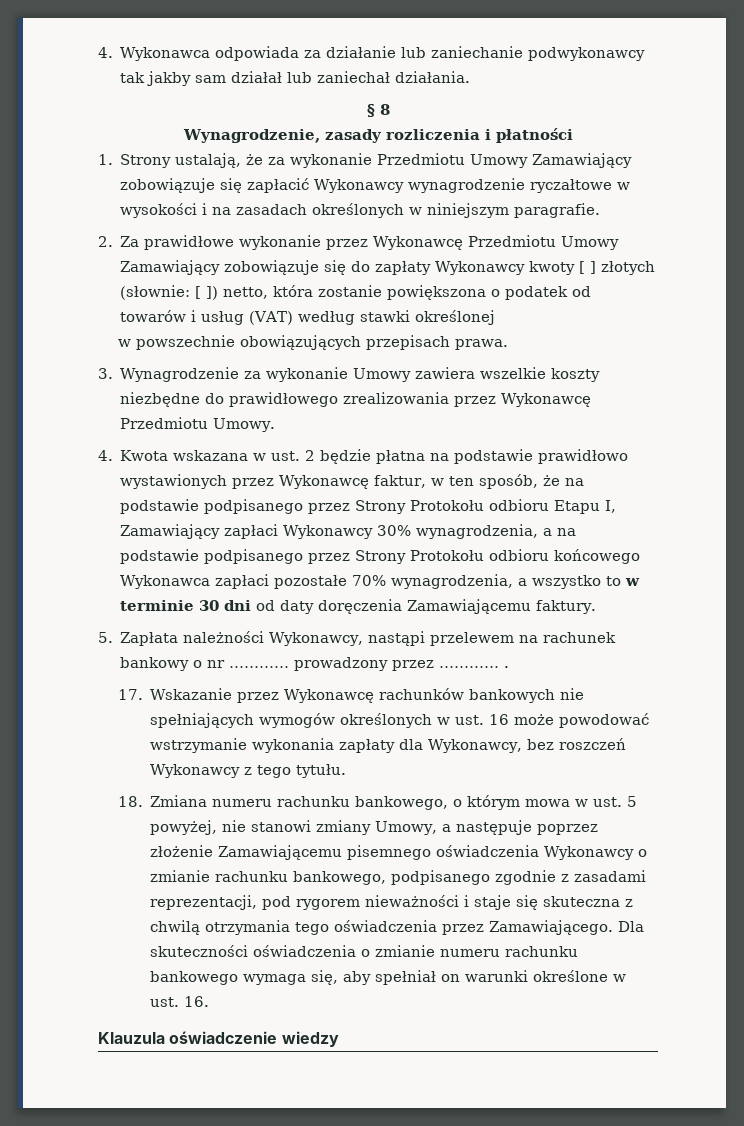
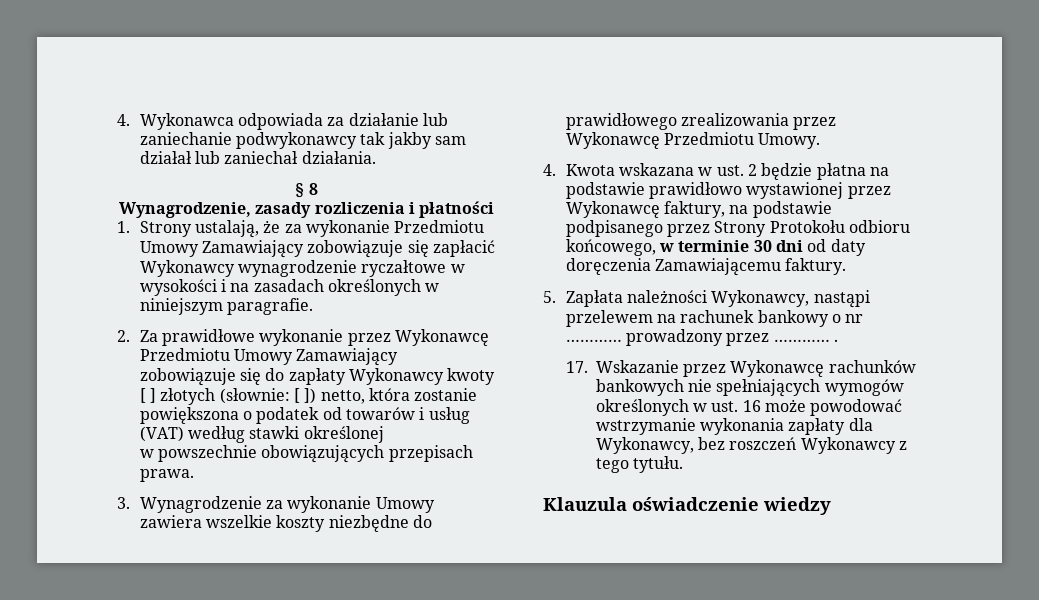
[120,474,585,489] [120,499,617,514] [120,524,577,539] [120,549,641,564] [120,574,622,589] wystawionych przez Wykonawcę faktur, w ten sposób, że na podstawie podpisanego przez Strony Protokołu odbioru Etapu I, Zamawiający zapłaci Wykonawcy 30% wynagrodzenia, a na podstawie podpisanego przez Strony Protokołu odbioru końcowego Wykonawca zapłaci pozostałe 70% wynagrodzenia, a wszystko to -> [746,182,891,199] [565,201,832,218] [565,220,911,237] [565,239,656,256] wystawionej przez Wykonawcę faktury, na podstawie podpisanego przez Strony Protokołu odbioru końcowego,
[117,795,637,810] [149,820,598,835] [149,845,647,860] [149,870,646,885] [149,895,633,910] [149,920,644,935] [149,945,578,957] [149,970,626,985] [149,996,209,1007] // 18. Zmiana numeru rachunku bankowego, o którym mowa w ust. 5 powyżej, nie stanowi zmiany Umowy, a następuje poprzez złożenie Zamawiającemu pisemnego oświadczenia Wykonawcy o zmianie rachunku bankowego, podpisanego zgodnie z zasadami reprezentacji, pod rygorem nieważności i staje się skuteczna z chwilą otrzymania tego oświadczenia przez Zamawiającego. Dla skuteczności oświadczenia o zmianie numeru rachunku bankowego wymaga się, aby spełniał on warunki określone w ust. 16. -> (684, 464) none

